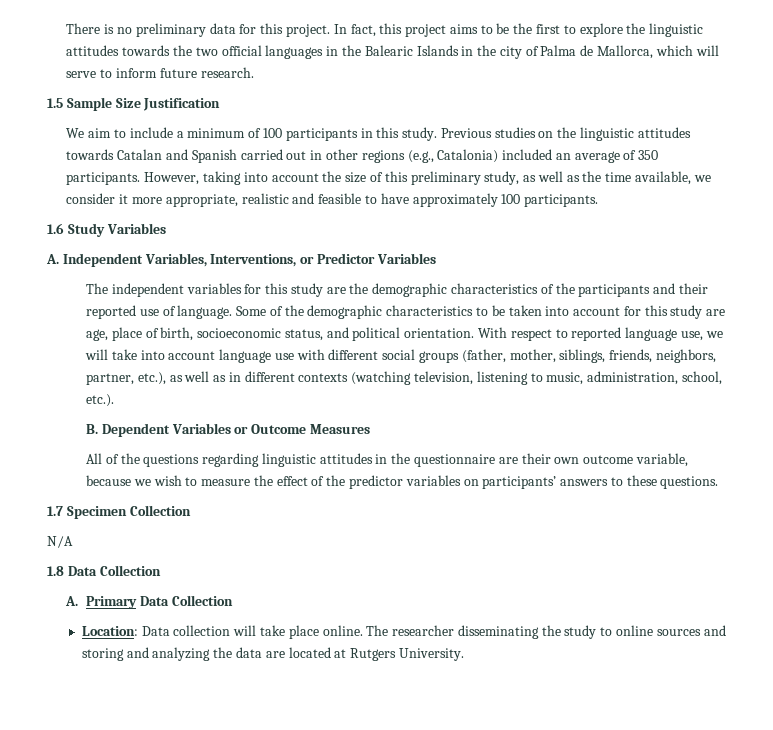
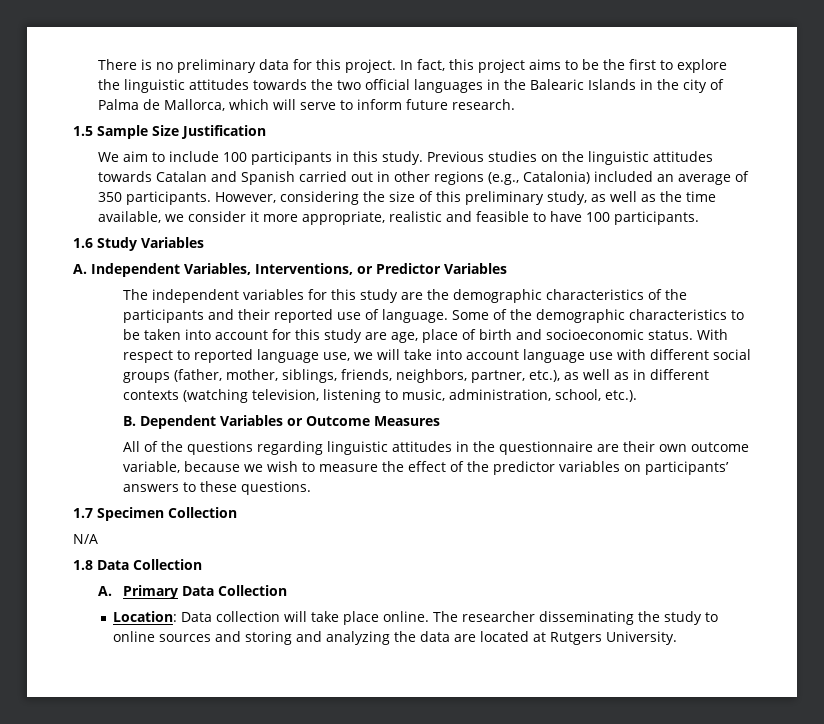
[176,128,262,138] a minimum of -> (219, 156) none
[203,171,319,185] taking into account -> [279,191,359,205] considering
[412,193,498,207] approximately -> (582, 216) none
[160,327,475,341] birth, socioeconomic status, and political orientation. -> [478,329,693,340] birth and socioeconomic status.

